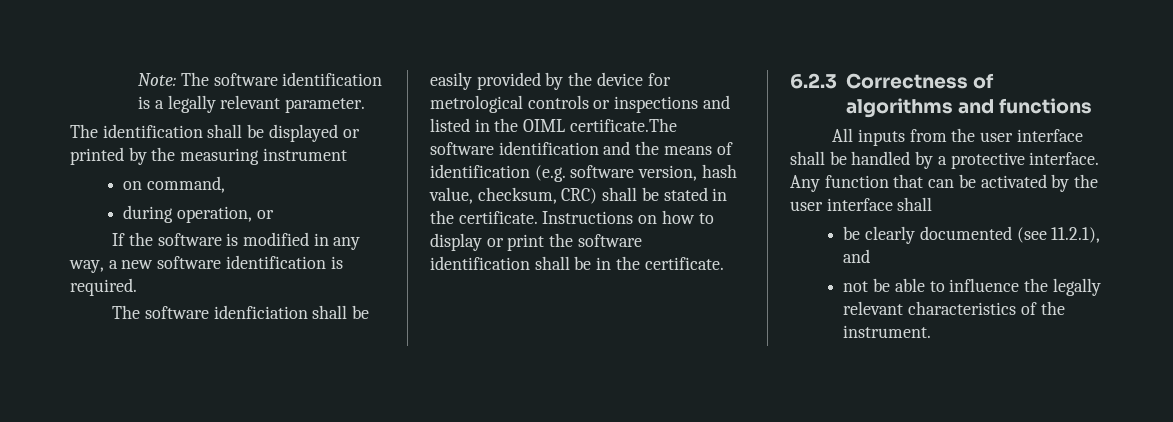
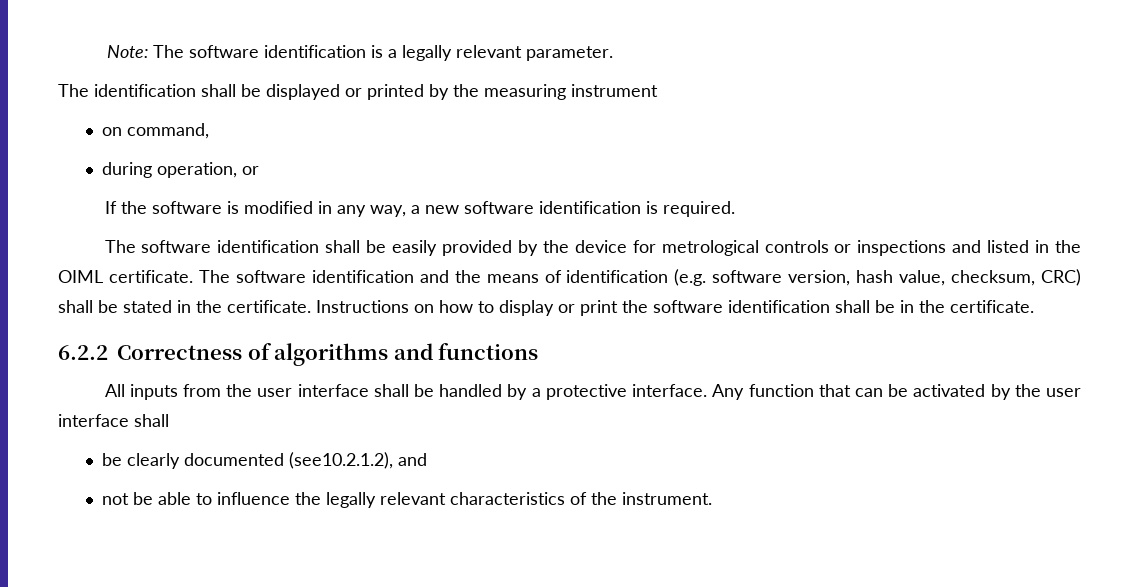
[213,305,308,319] idenficiation -> [217,240,320,253] identification
[569,118,677,132] certificate.The -> [108,270,230,283] certificate. The
[790,73,837,89] 6.2.3 -> [58,345,108,360] 6.2.2
[1016,227,1101,243] (see 11.2.1), -> [289,452,394,469] (see10.2.1.2),

